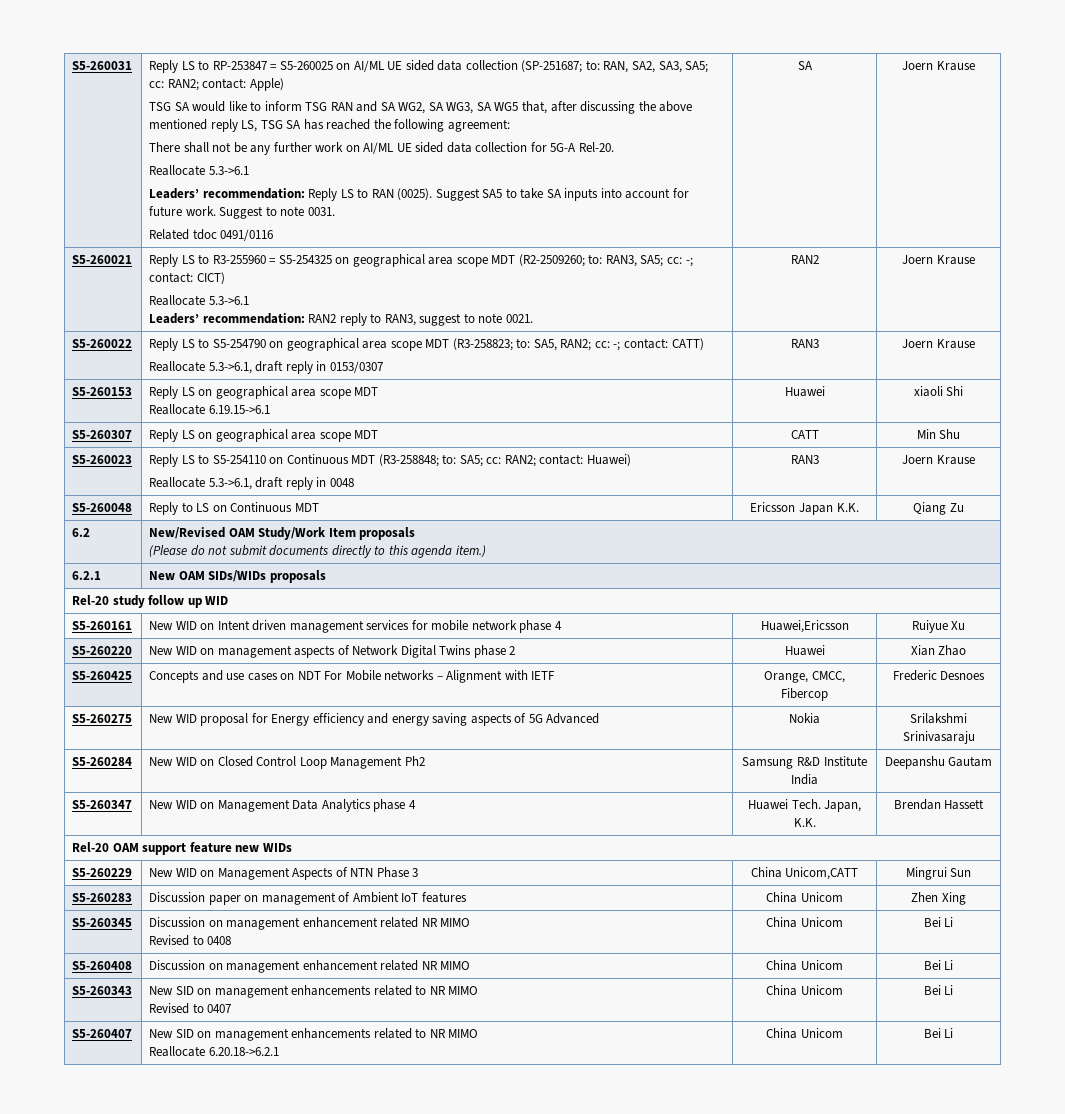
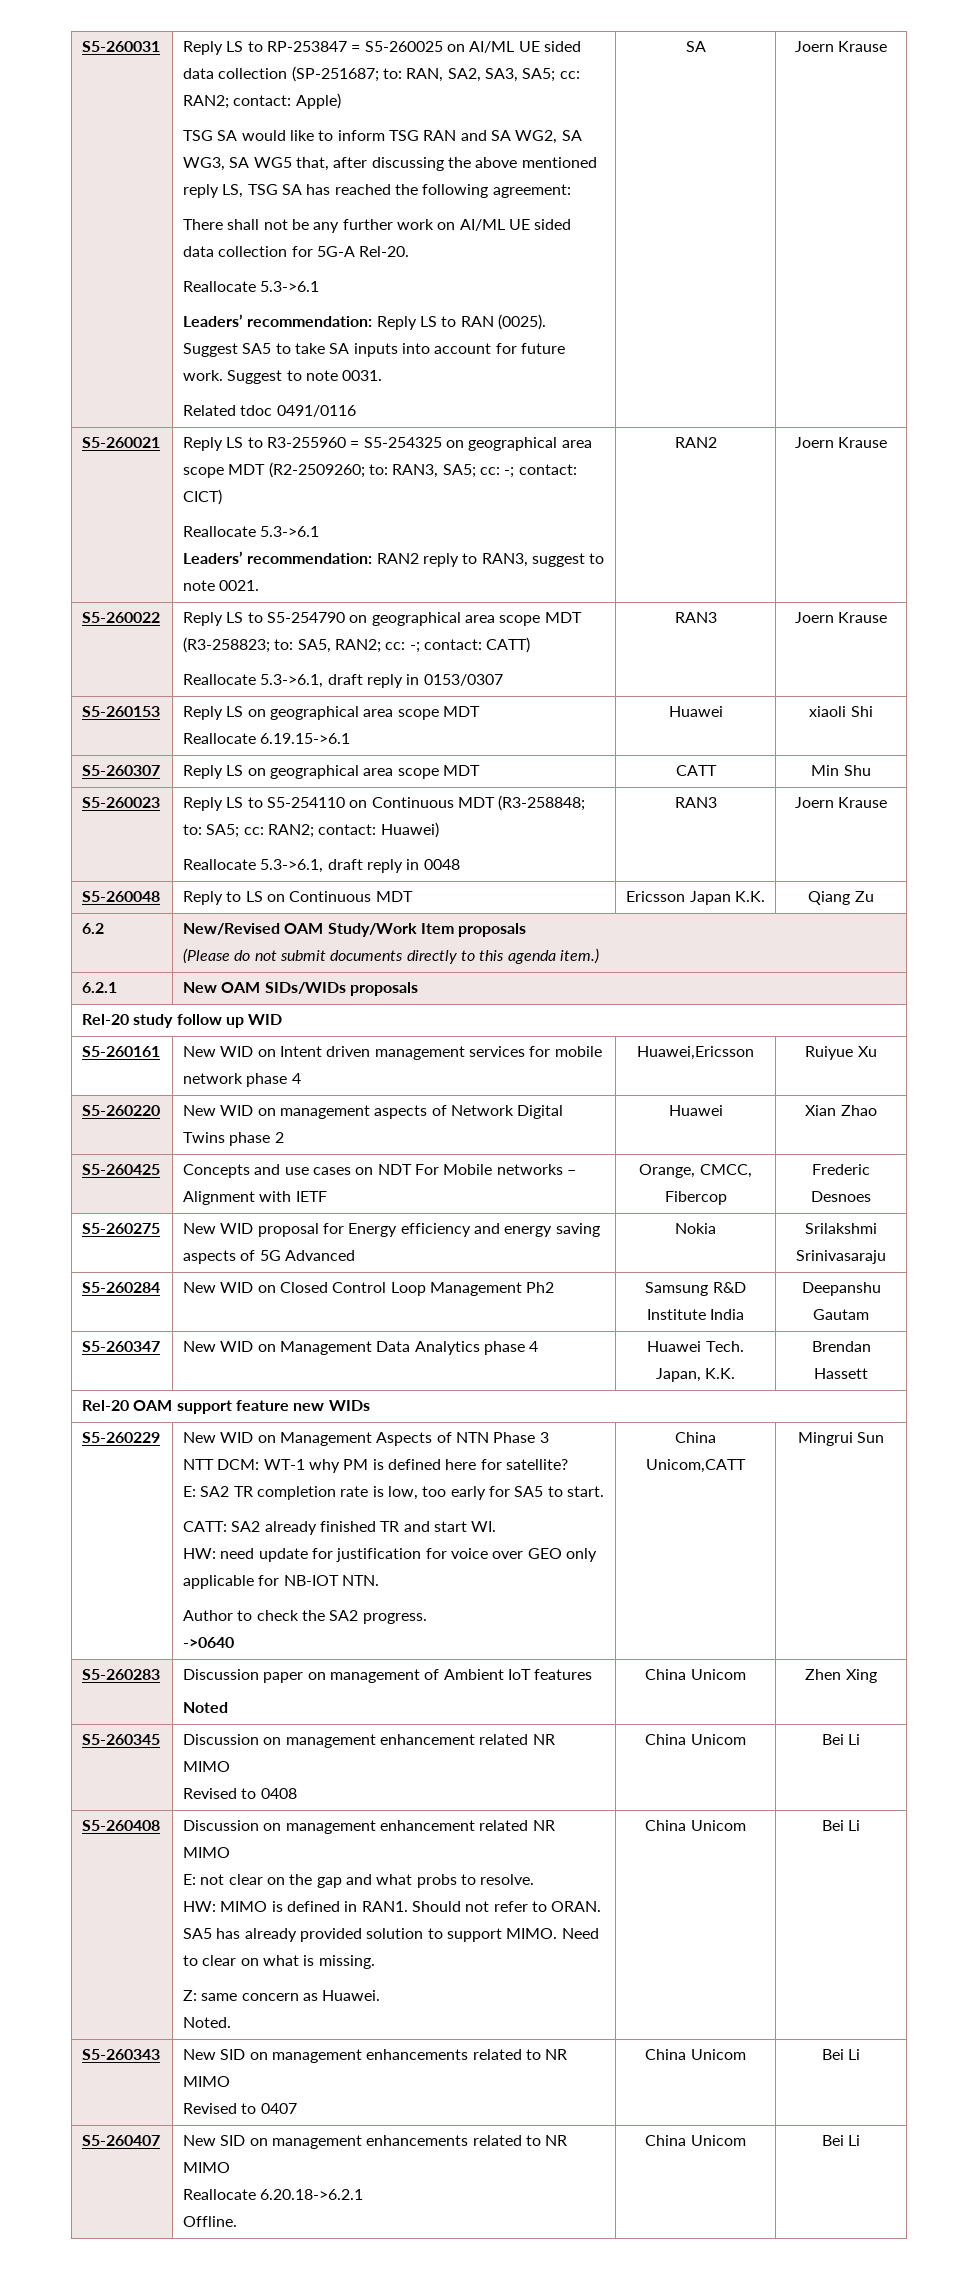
(419, 872) none -> [183,1459,569,1473] [183,1486,604,1500] [183,1521,497,1535] [183,1548,598,1562] [183,1575,380,1589] [183,1610,427,1624] [183,1637,235,1648] // NTT DCM: WT-1 why PM is defined here for satellite? // E: SA2 TR completion rate is low, too early for SA5 to start. // CATT: SA2 already finished TR and start WI. // HW: need update for justification for voice over GEO only applicable for NB-IOT NTN. // Author to check the SA2 progress. // ->0640
(467, 897) none -> [183,1702,229,1713] // Noted
(471, 965) none -> [183,1874,535,1888] [183,1901,602,1912] [183,1928,599,1942] [183,1955,375,1969] [183,1990,381,2001] [183,2017,232,2028] // E: not clear on the gap and what probs to resolve. // HW: MIMO is defined in RAN1. Should not refer to ORAN. SA5 has already provided solution to support MIMO. Need to clear on what is missing. // Z: same concern as Huawei. // Noted.
(279, 1051) none -> [183,2216,238,2227] // Offline.

